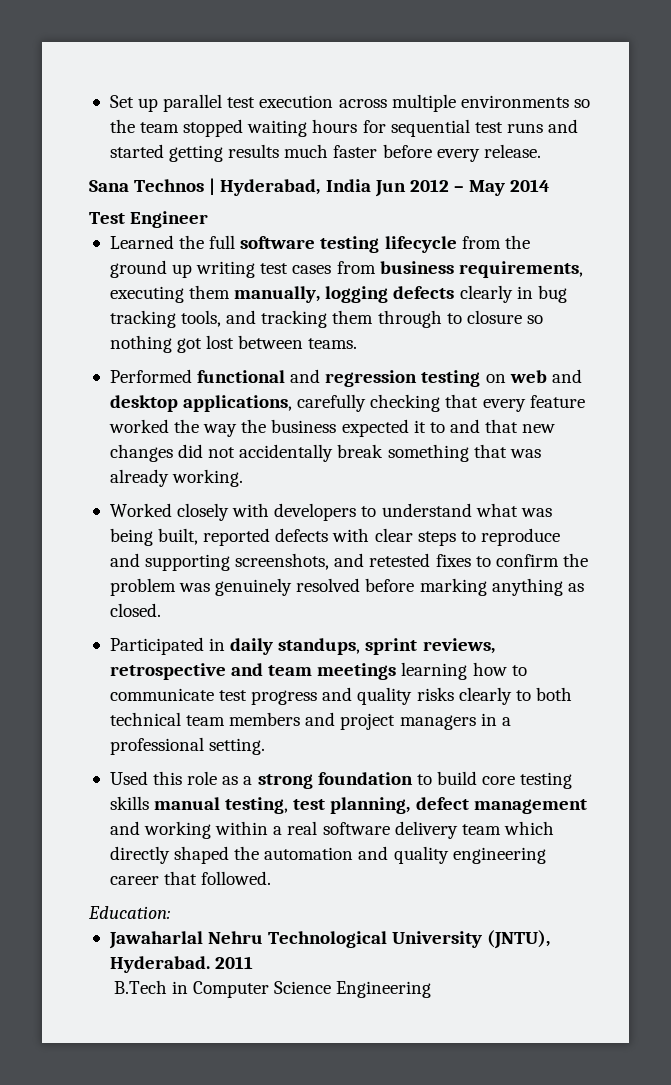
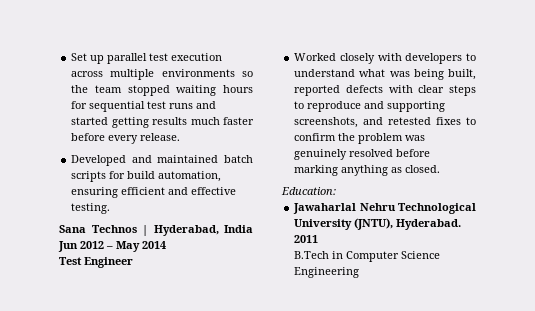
(541, 151) none -> [71,155,253,166] [71,171,222,182] [71,187,237,198] [71,203,111,214] // Developed and maintained batch scripts for build automation, ensuring efficient and effective testing.
[109,235,530,253] [109,260,583,278] [109,285,567,303] [109,310,543,328] [109,335,358,353] [109,369,582,387] [109,394,585,412] [108,419,556,437] [109,444,541,462] [109,469,244,487] // Learned the full software testing lifecycle from the ground up writing test cases from business requirements, executing them manually, logging defects clearly in bug tracking tools, and tracking them through to closure so nothing got lost between teams. // Performed functional and regression testing on web and desktop applications, carefully checking that every feature worked the way the business expected it to and that new changes did not accidentally break something that was already working. -> (133, 262) none
[109,637,495,655] [109,662,527,680] [109,687,572,705] [109,712,511,730] [109,737,266,755] [109,771,573,789] [109,796,587,814] [109,821,554,839] [109,846,546,864] [109,871,272,885] // Participated in daily standups, sprint reviews, retrospective and team meetings learning how to communicate test progress and quality risks clearly to both technical team members and project managers in a professional setting. // Used this role as a strong foundation to build core testing skills manual testing, test planning, defect management and working within a real software delivery team which directly shaped the automation and quality engineering career that followed. -> (441, 169) none

